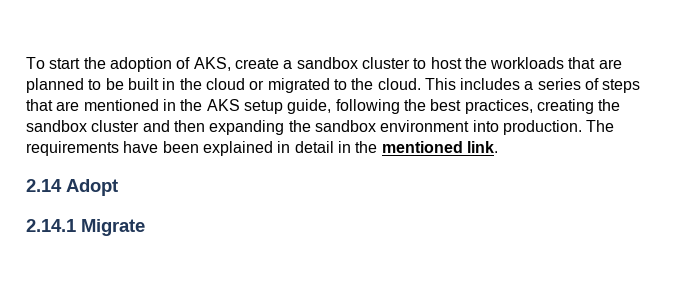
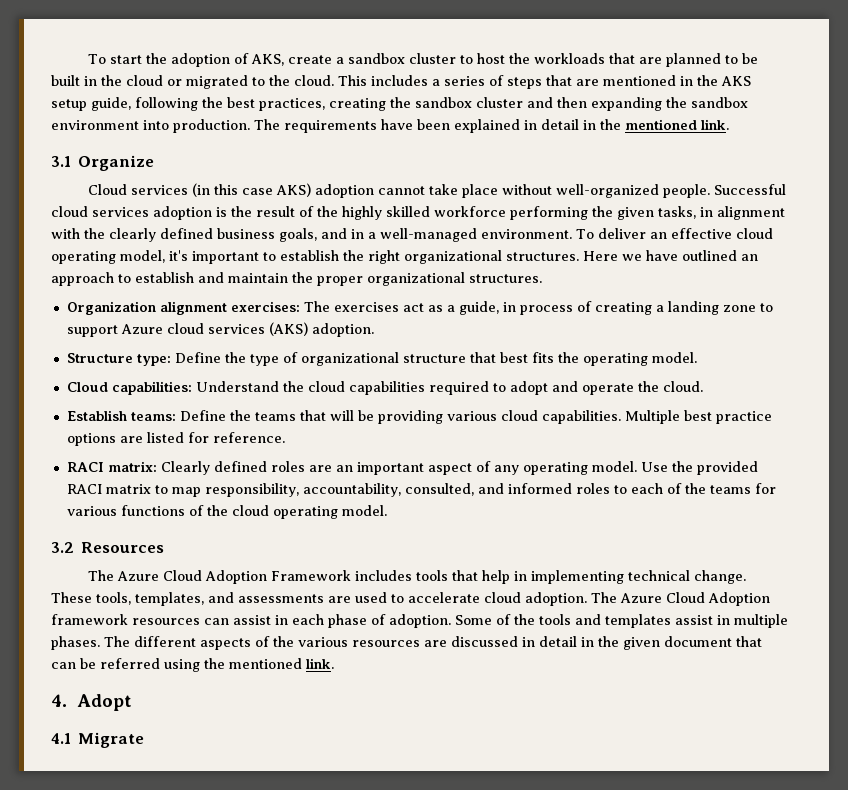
[26,179,62,192] 2.14 -> [51,155,155,171] [87,183,786,198] [51,206,785,220] [51,228,773,242] [51,250,758,264] [51,272,542,286] [66,301,773,315] [66,322,374,337] [66,352,697,366] [66,381,703,395] [66,410,772,424] [66,432,285,446] [66,461,758,475] [66,483,776,497] [66,505,387,519] [51,542,165,553] [87,570,746,584] [51,592,770,606] [51,614,788,628] [51,636,762,650] [51,658,334,672] [51,694,67,707] 3.1 Organize // Cloud services (in this case AKS) adoption cannot take place without well-organized people. Successful cloud services adoption is the result of the highly skilled workforce performing the given tasks, in alignment with the clearly defined business goals, and in a well-managed environment. To deliver an effective cloud operating model, it's important to establish the right organizational structures. Here we have outlined an approach to establish and maintain the proper organizational structures. // Organization alignment exercises: The exercises act as a guide, in process of creating a landing zone to support Azure cloud services (AKS) adoption. // Structure type: Define the type of organizational structure that best fits the operating model. // Cloud capabilities: Understand the cloud capabilities required to adopt and operate the cloud. // Establish teams: Define the teams that will be providing various cloud capabilities. Multiple best practice options are listed for reference. // RACI matrix: Clearly defined roles are an important aspect of any operating model. Use the provided RACI matrix to map responsibility, accountability, consulted, and informed roles to each of the teams for various functions of the cloud operating model. // 3.2 Resources // The Azure Cloud Adoption Framework includes tools that help in implementing technical change. These tools, templates, and assessments are used to accelerate cloud adoption. The Azure Cloud Adoption framework resources can assist in each phase of adoption. Some of the tools and templates assist in multiple phases. The different aspects of the various resources are discussed in detail in the given document that can be referred using the mentioned link. // 4.
[26,219,76,232] 2.14.1 -> [51,733,71,744] 4.1

